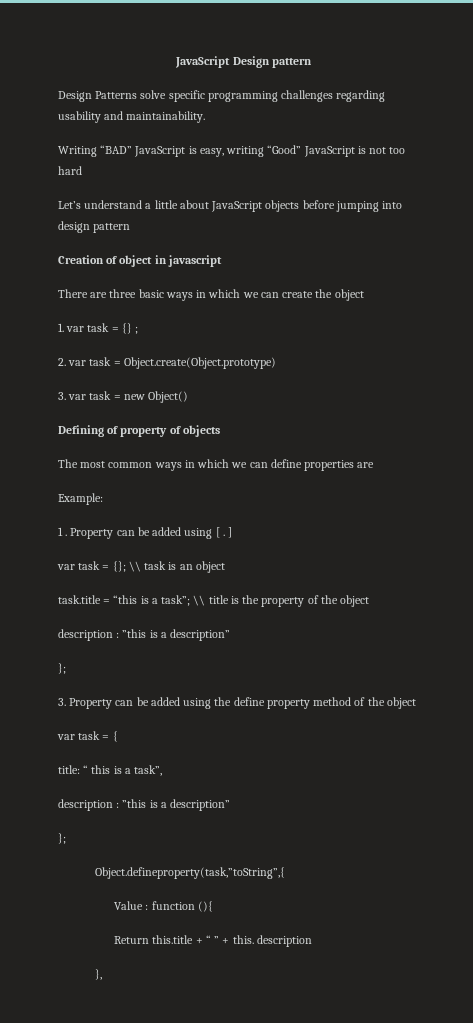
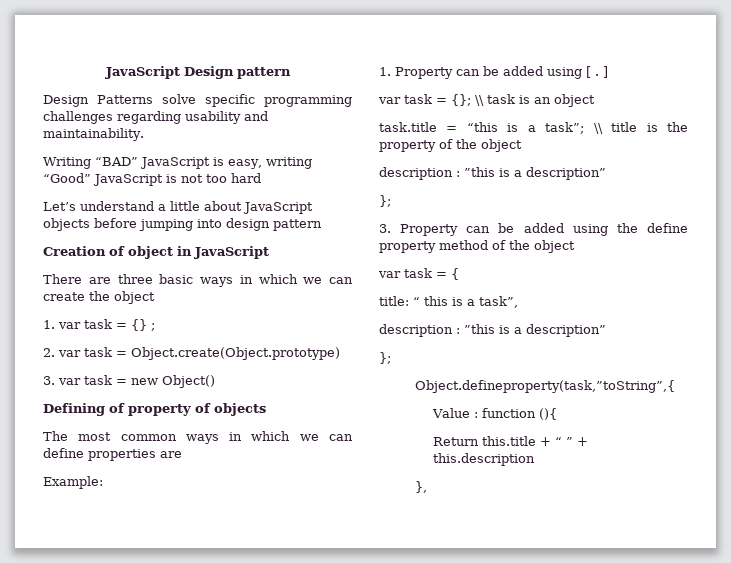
[167,255,222,267] javascript -> [194,246,269,259] JavaScript
[58,527,68,536] 1 . -> [379,67,391,76] 1.
[232,935,312,947] this. description -> [432,453,535,466] this.description

